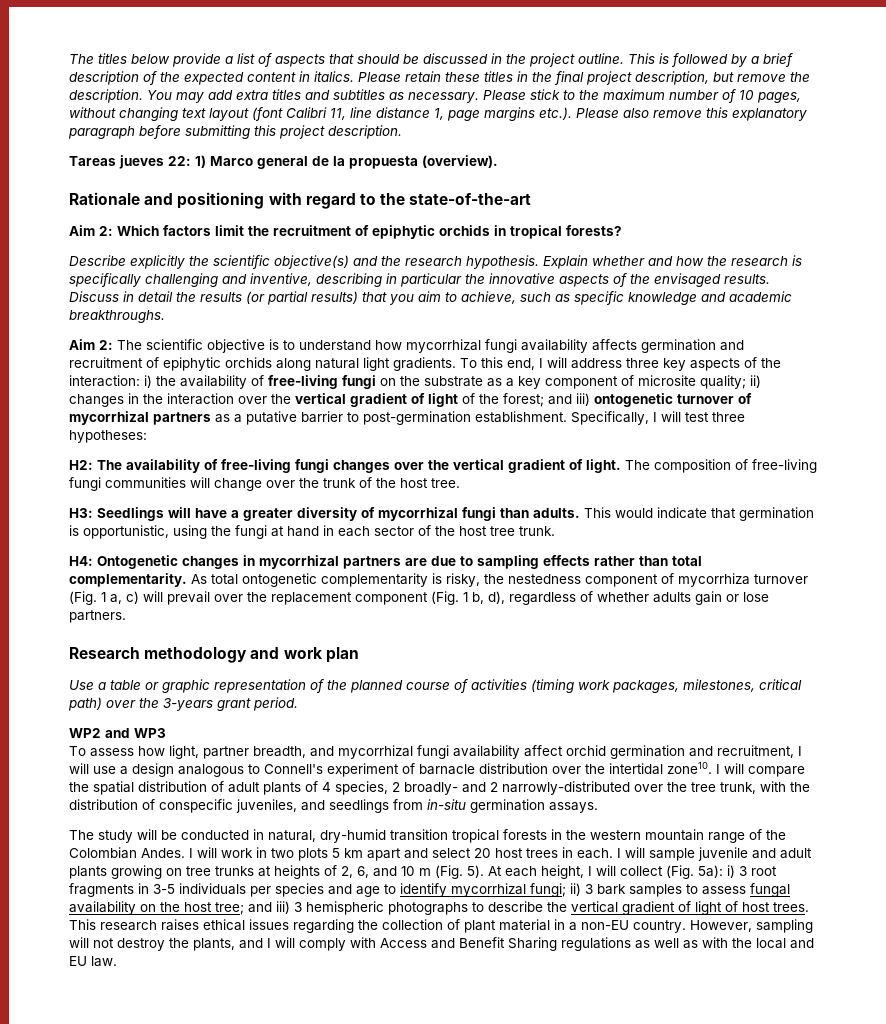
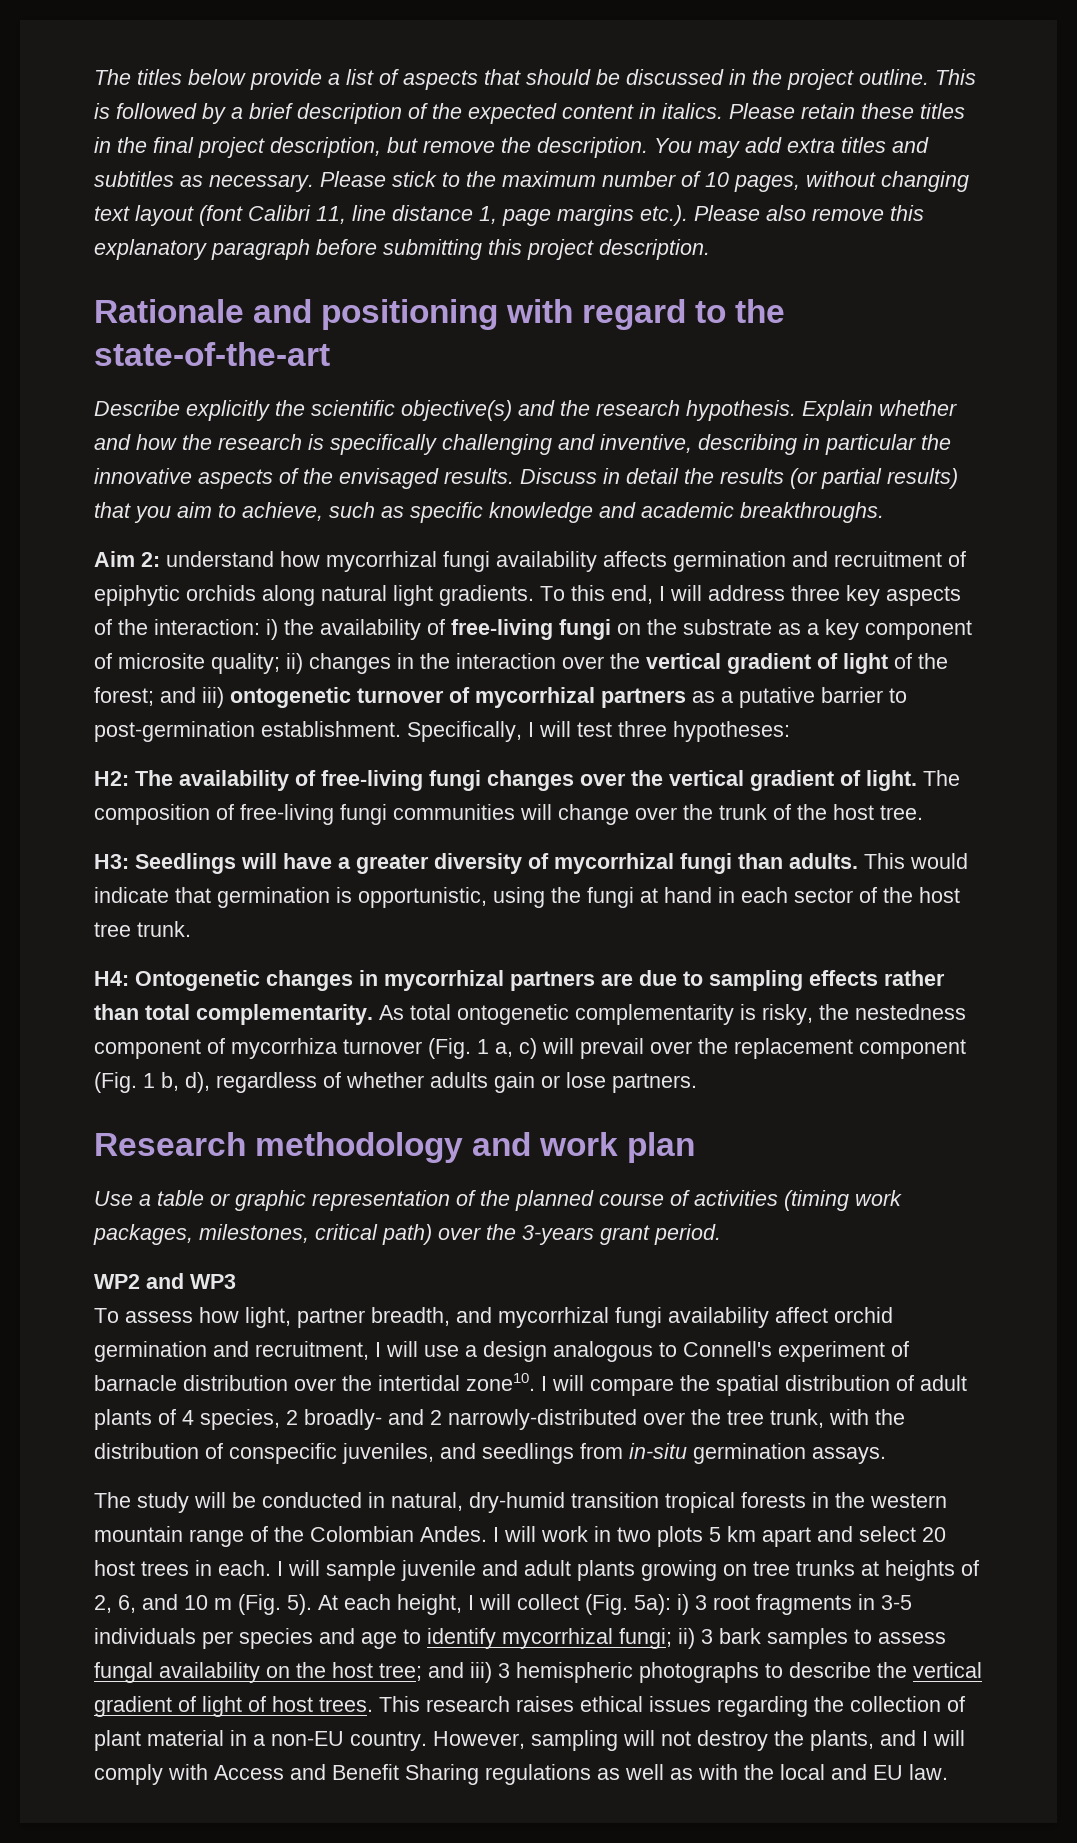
[69,155,498,169] // Tareas jueves 22: 1) Marco general de la propuesta (overview). -> (710, 249) none
[69,225,622,239] // Aim 2: Which factors limit the recruitment of epiphytic orchids in tropical forests? -> (330, 354) none
[117,339,295,353] The scientific objective is to -> (160, 559) none

